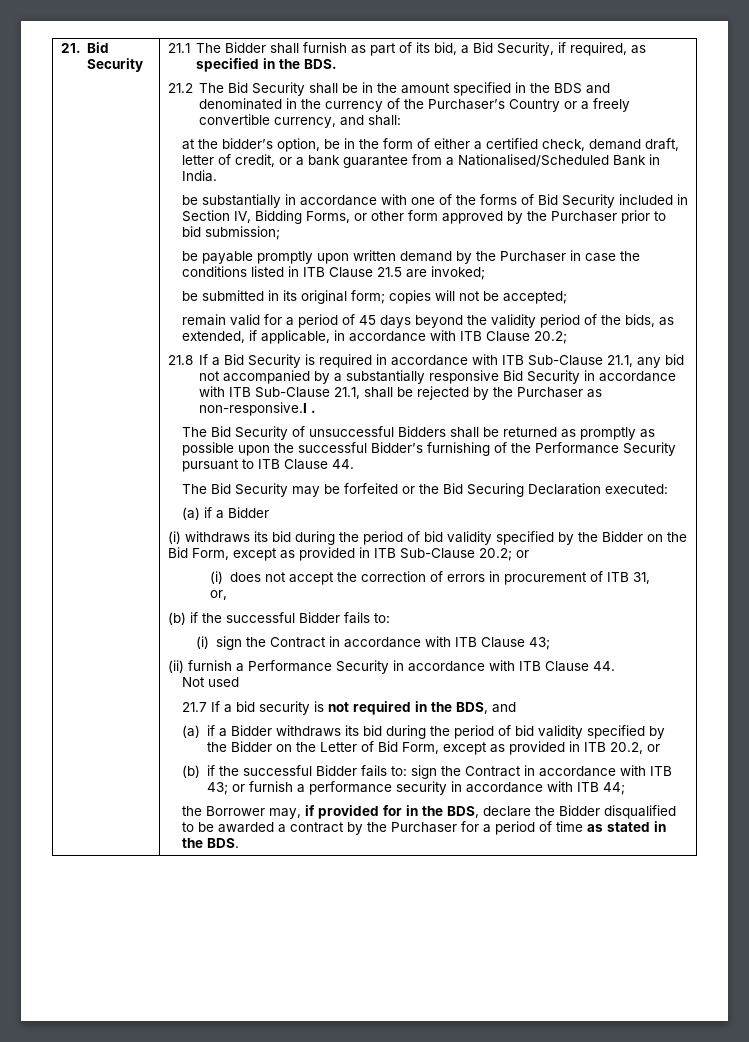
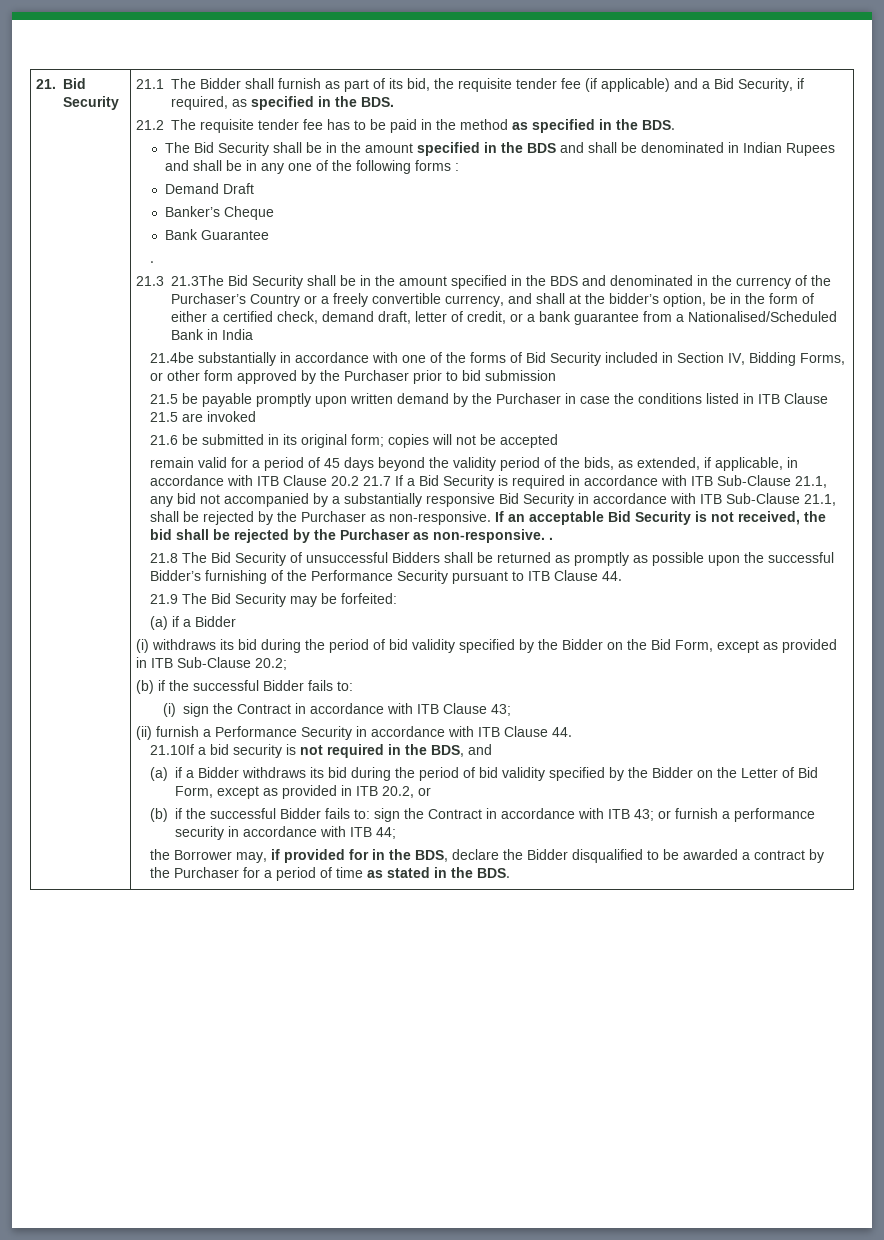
(458, 48) none -> [434,78,699,92] the requisite tender fee (if applicable) and
(225, 88) none -> [200,119,676,133] [165,142,836,156] [165,160,460,174] [165,183,255,194] [165,206,275,220] [165,229,270,240] [149,261,154,263] [136,275,225,286] requisite tender fee has to be paid in the method as specified in the BDS. // The Bid Security shall be in the amount specified in the BDS and shall be denominated in Indian Rupees and shall be in any one of the following forms : // Demand Draft // Banker’s Cheque // Bank Guarantee // . // 21.3 21.3The
[368,115,402,126] shall: // -> [536,293,566,304] shall
[181,170,217,182] [181,195,198,205] India. // be -> [222,329,254,340] [149,352,194,363] India // 21.4be
[204,226,280,240] submission; // -> [484,370,556,381] [149,394,178,404] submission // 21.5
[430,266,485,280] invoked; // -> [206,411,256,422] [149,435,178,445] invoked // 21.6
[502,291,567,304] accepted; -> [499,434,558,448] accepted
[533,331,567,344] [167,355,193,365] 20.2; // 21.8 -> [330,476,391,486] 20.2 21.7
[199,402,317,416] non-responsive.I . // -> [388,511,826,525] [149,529,553,543] [149,553,178,563] non-responsive. If an acceptable Bid Security is not received, the bid shall be rejected by the Purchaser as non-responsive. . // 21.8
(354, 464) none -> [149,594,178,604] 21.9
[343,483,668,497] forfeited or the Bid Securing Declaration executed: -> [340,593,397,604] forfeited:
[515,550,529,558] [210,571,651,585] [210,590,228,600] or // (i) does not accept the correction of errors in procurement of ITB 31, // or, -> (288, 664) none
[181,677,239,687] [181,701,220,712] Not used // 21.7 If -> [149,744,194,755] 21.10If

